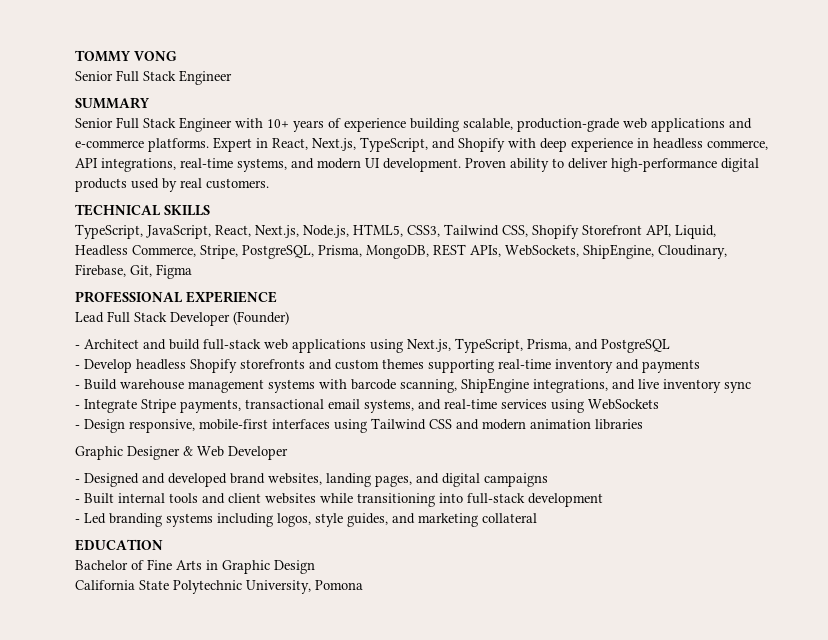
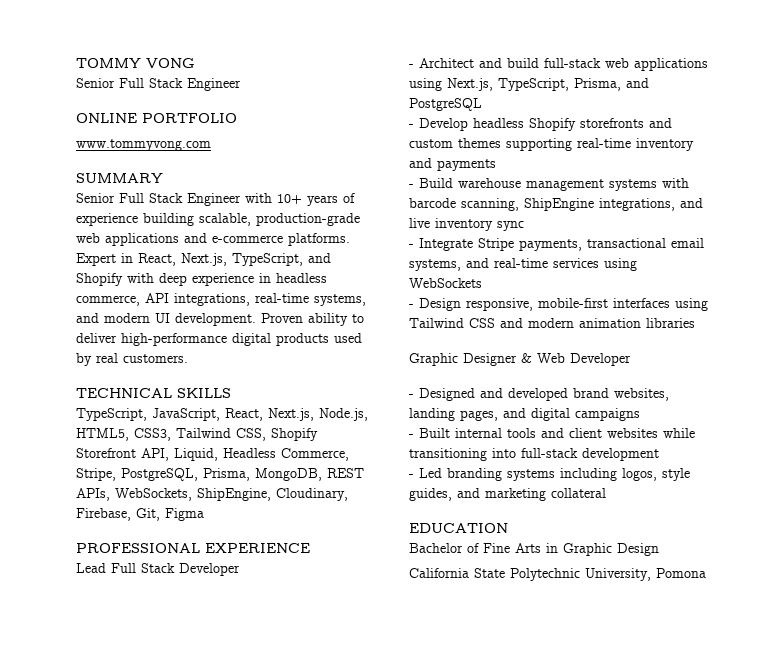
(232, 77) none -> [76,113,237,123] [76,139,211,151] // ONLINE PORTFOLIO // www.tommyvong.com
[233,311,289,325] (Founder) -> (240, 569) none

